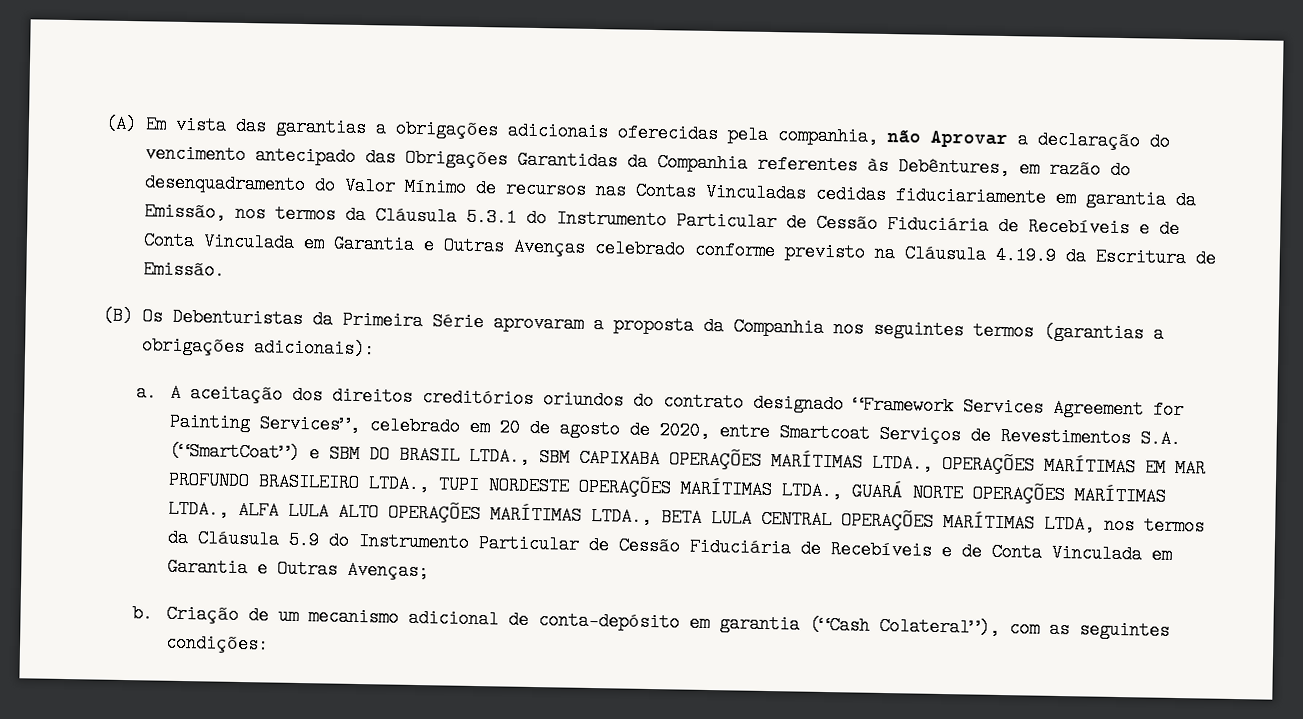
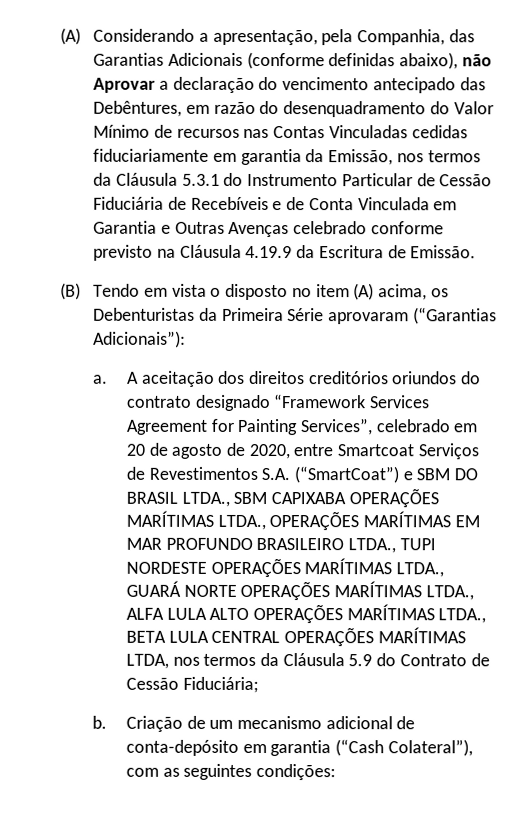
[104,114,878,146] (A) Em vista das garantias a obrigações adicionais oferecidas pela companhia, -> [59,27,475,46] [93,51,459,70] (A) Considerando a apresentação, pela Companhia, das Garantias Adicionais (conforme definidas abaixo),
[404,148,889,176] Obrigações Garantidas da Companhia referentes às -> (486, 84) none
[141,307,163,326] Os -> [93,283,449,301] Tendo em vista o disposto no item (A) acima, os
[592,314,1164,343] [141,336,375,359] a proposta da Companhia nos seguintes termos (garantias a obrigações adicionais): -> [412,307,497,325] [93,330,187,348] (“Garantias Adicionais”):
[358,532,1173,564] [167,557,430,581] Instrumento Particular de Cessão Fiduciária de Recebíveis e de Conta Vinculada em Garantia e Outras Avenças; -> [399,653,490,667] [125,676,259,693] Contrato de Cessão Fiduciária;

